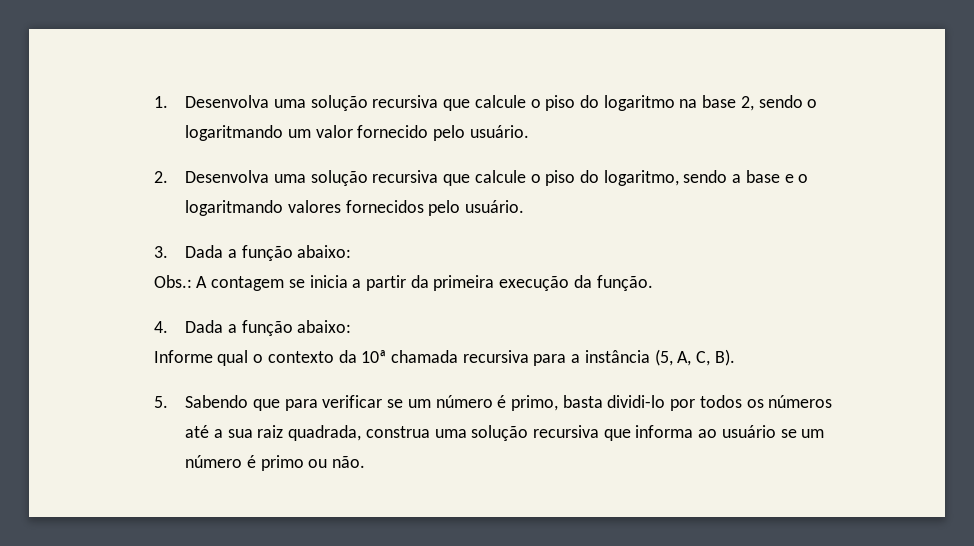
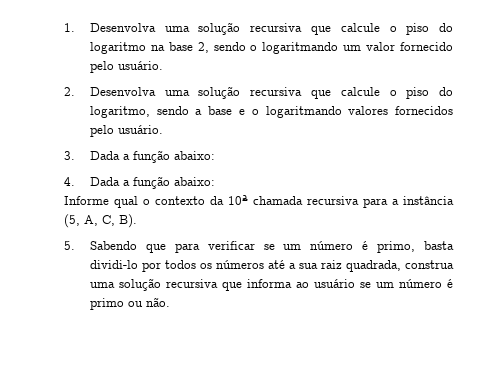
[153,275,653,291] // Obs.: A contagem se inicia a partir da primeira execução da função. -> (215, 155) none

